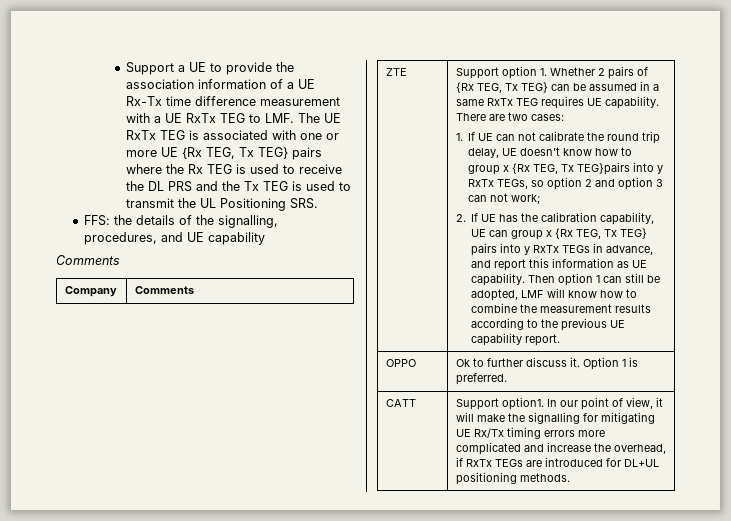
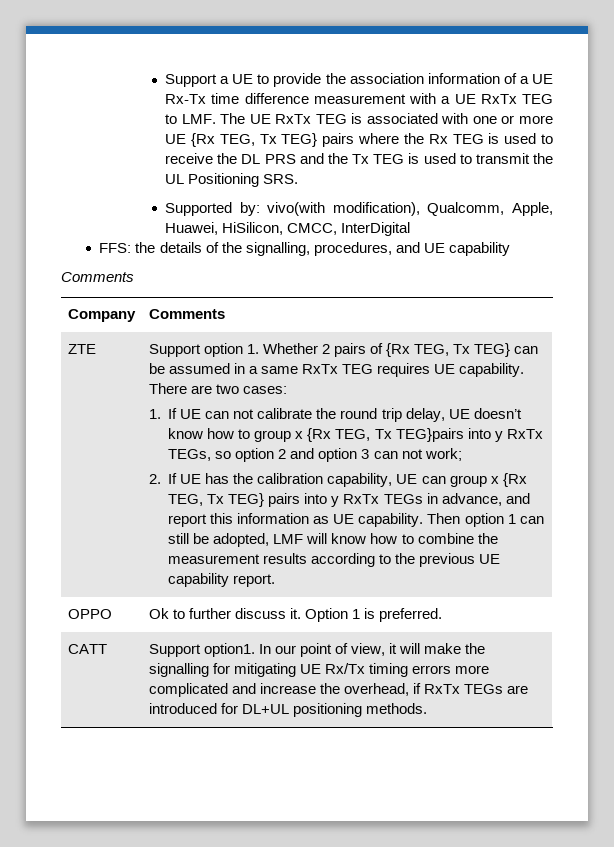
(319, 203) none -> [165,202,553,216] [165,222,411,236] // Supported by: vivo(with modification), Qualcomm, Apple, Huawei, HiSilicon, CMCC, InterDigital

